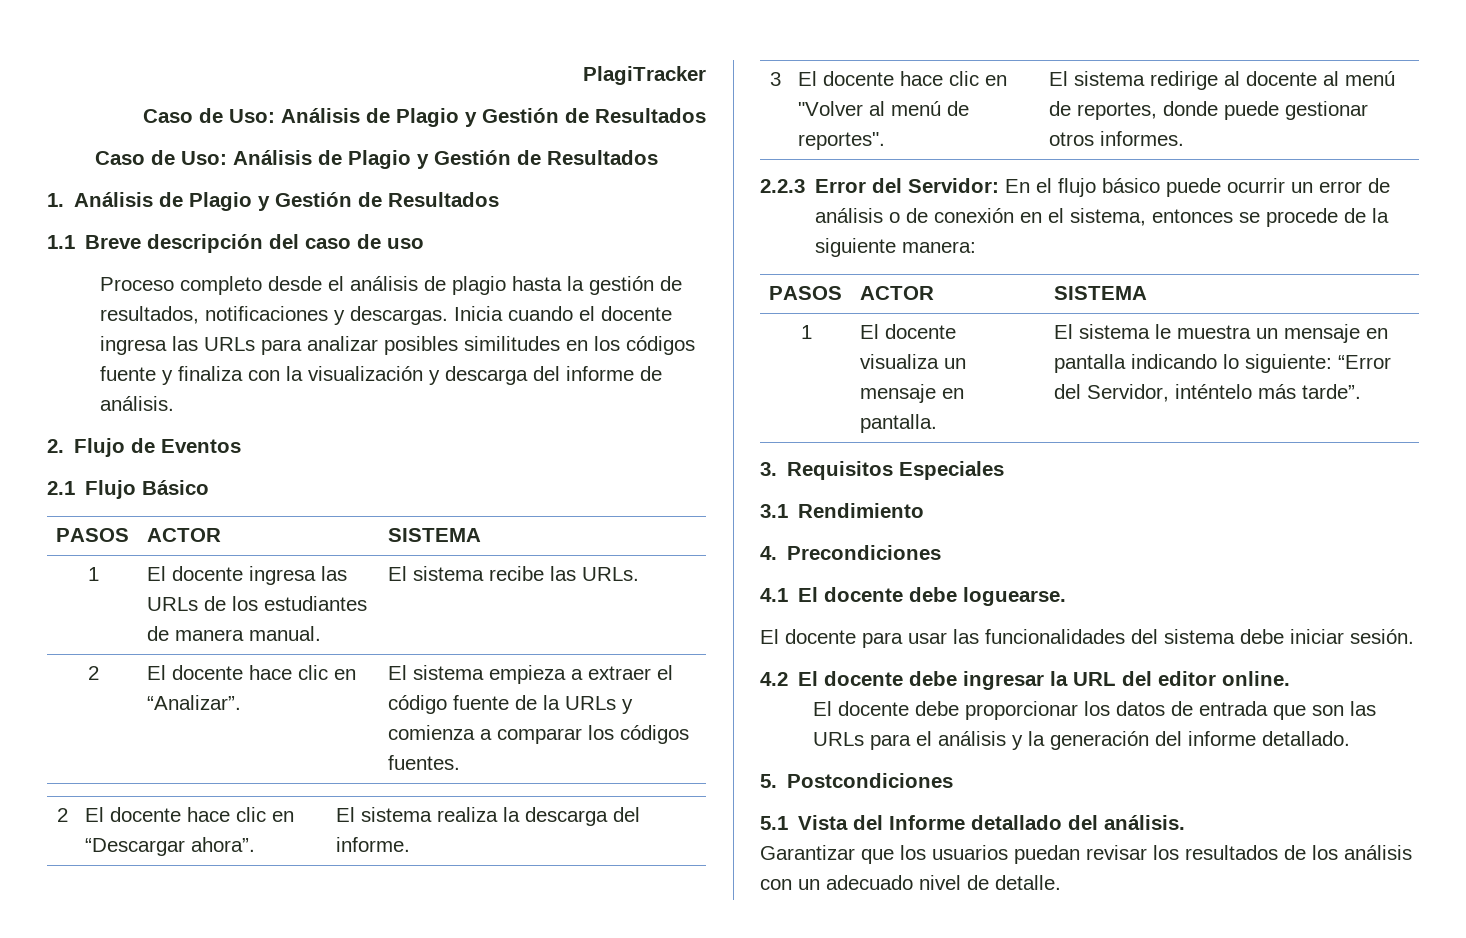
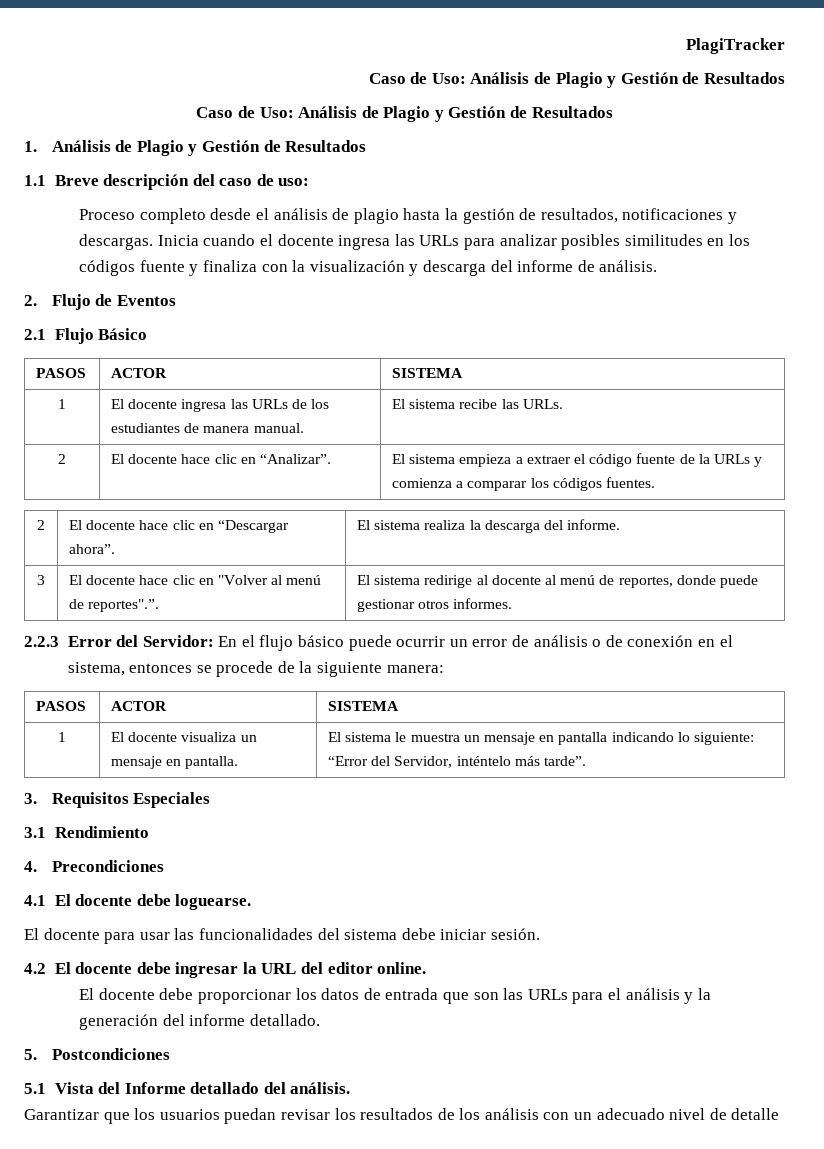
[387,238,425,249] uso -> [278,178,310,186] uso:
[797,132,885,150] reportes". -> [88,599,160,612] reportes".”.
[995,875,1061,890] detalle. -> [731,1108,780,1120] detalle

